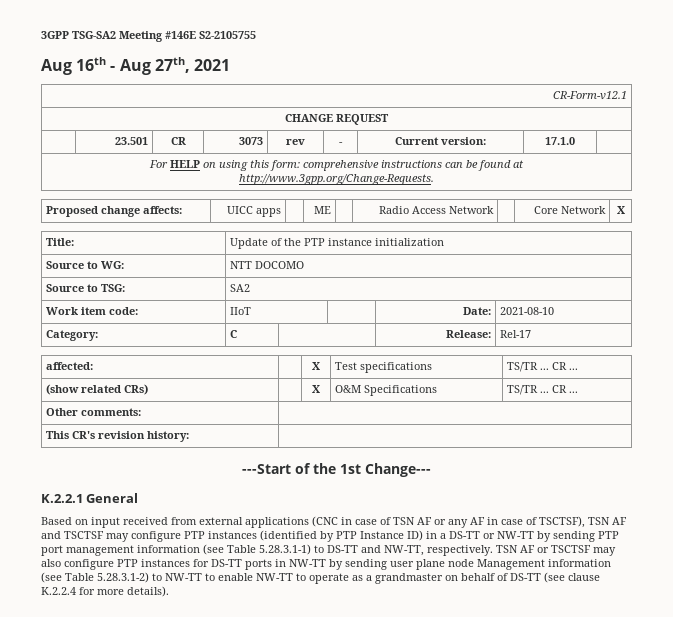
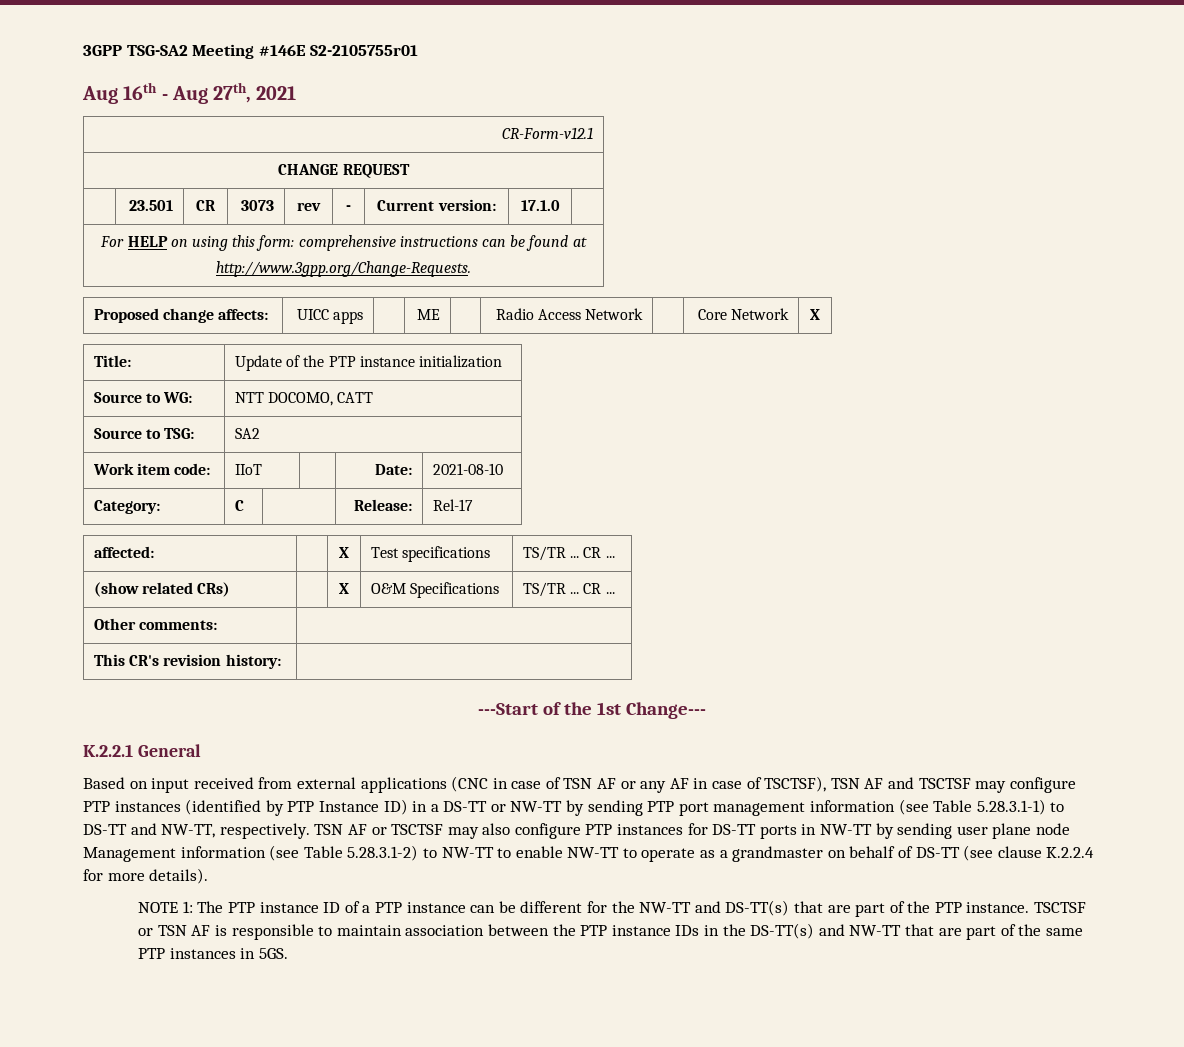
[199,31,256,39] S2-2105755 -> [310,45,419,56] S2-2105755r01
[254,261,304,269] DOCOMO -> [268,392,374,406] DOCOMO, CATT
(169, 591) none -> [138,900,1087,917] [138,923,1083,940] [138,948,289,959] // NOTE 1: The PTP instance ID of a PTP instance can be different for the NW-TT and DS-TT(s) that are part of the PTP instance. TSCTSF or TSN AF is responsible to maintain association between the PTP instance IDs in the DS-TT(s) and NW-TT that are part of the same PTP instances in 5GS.

